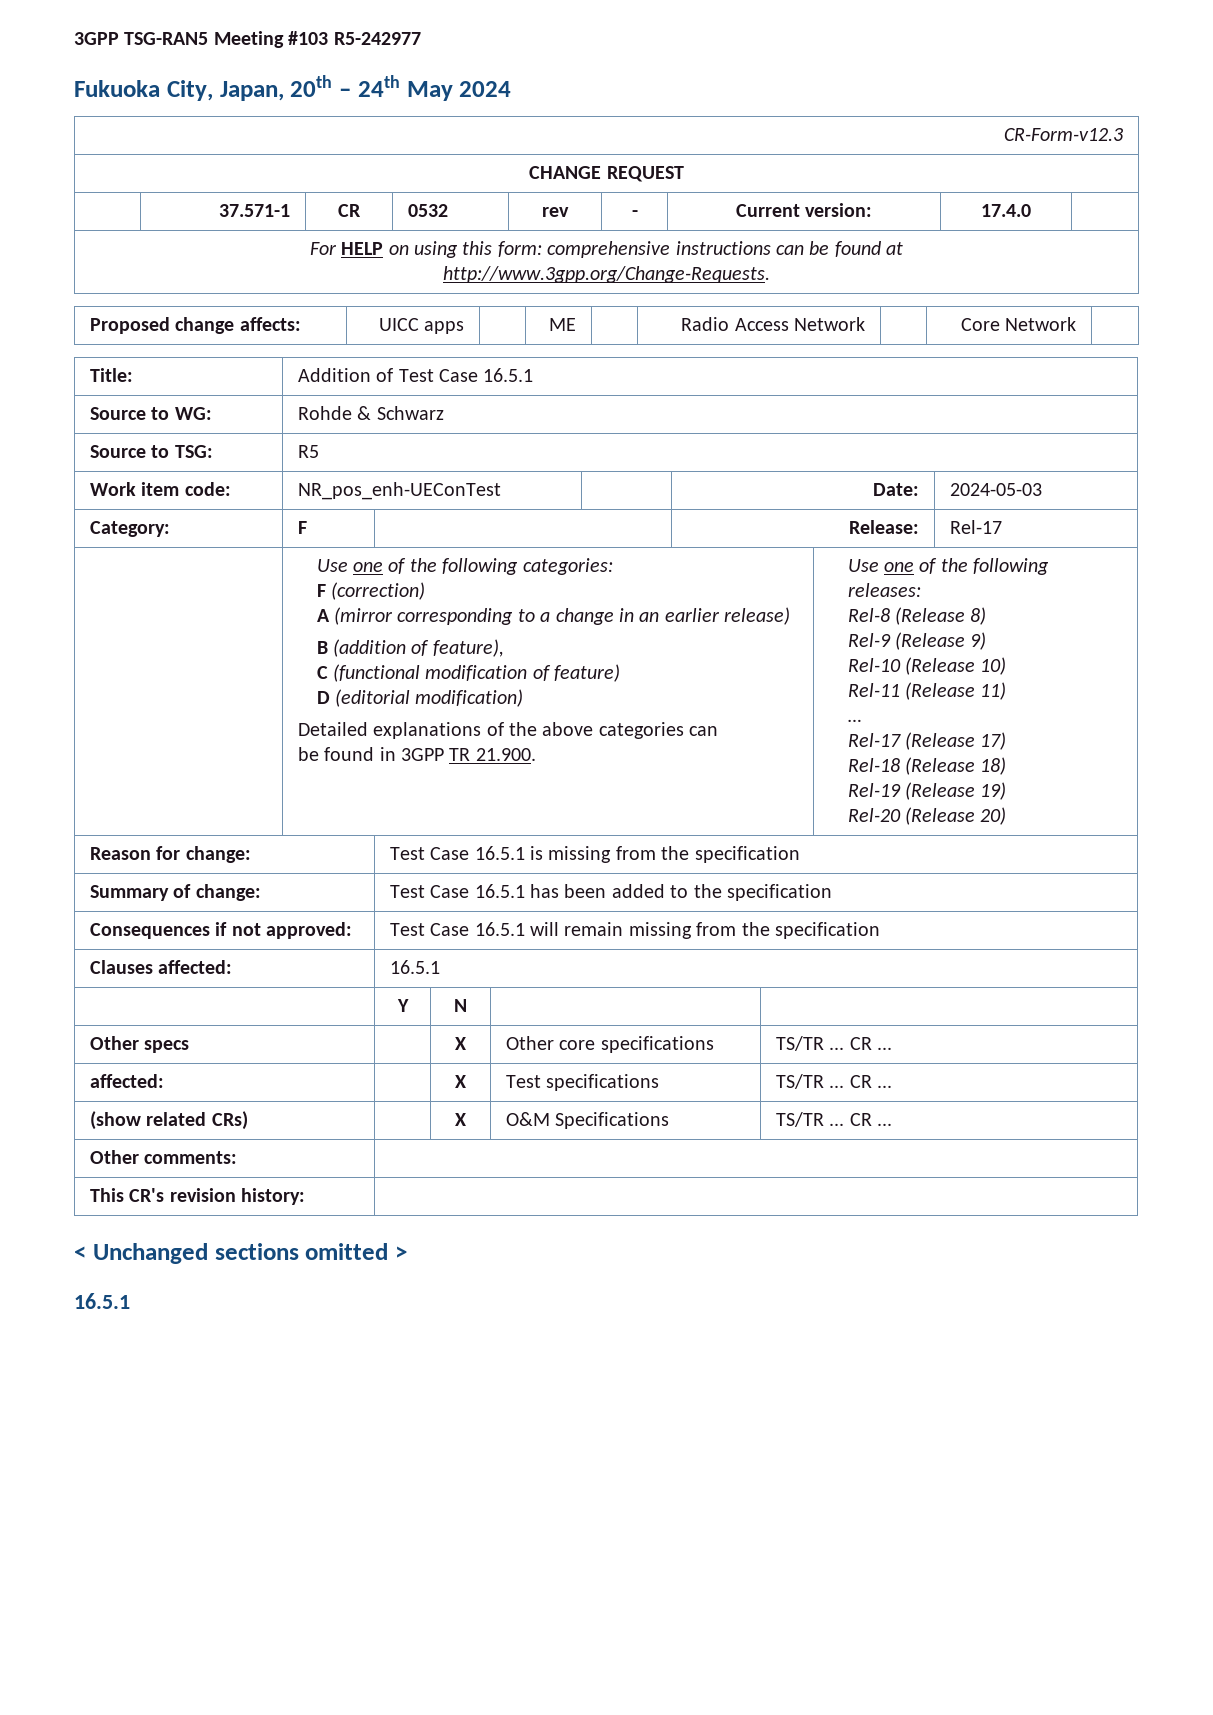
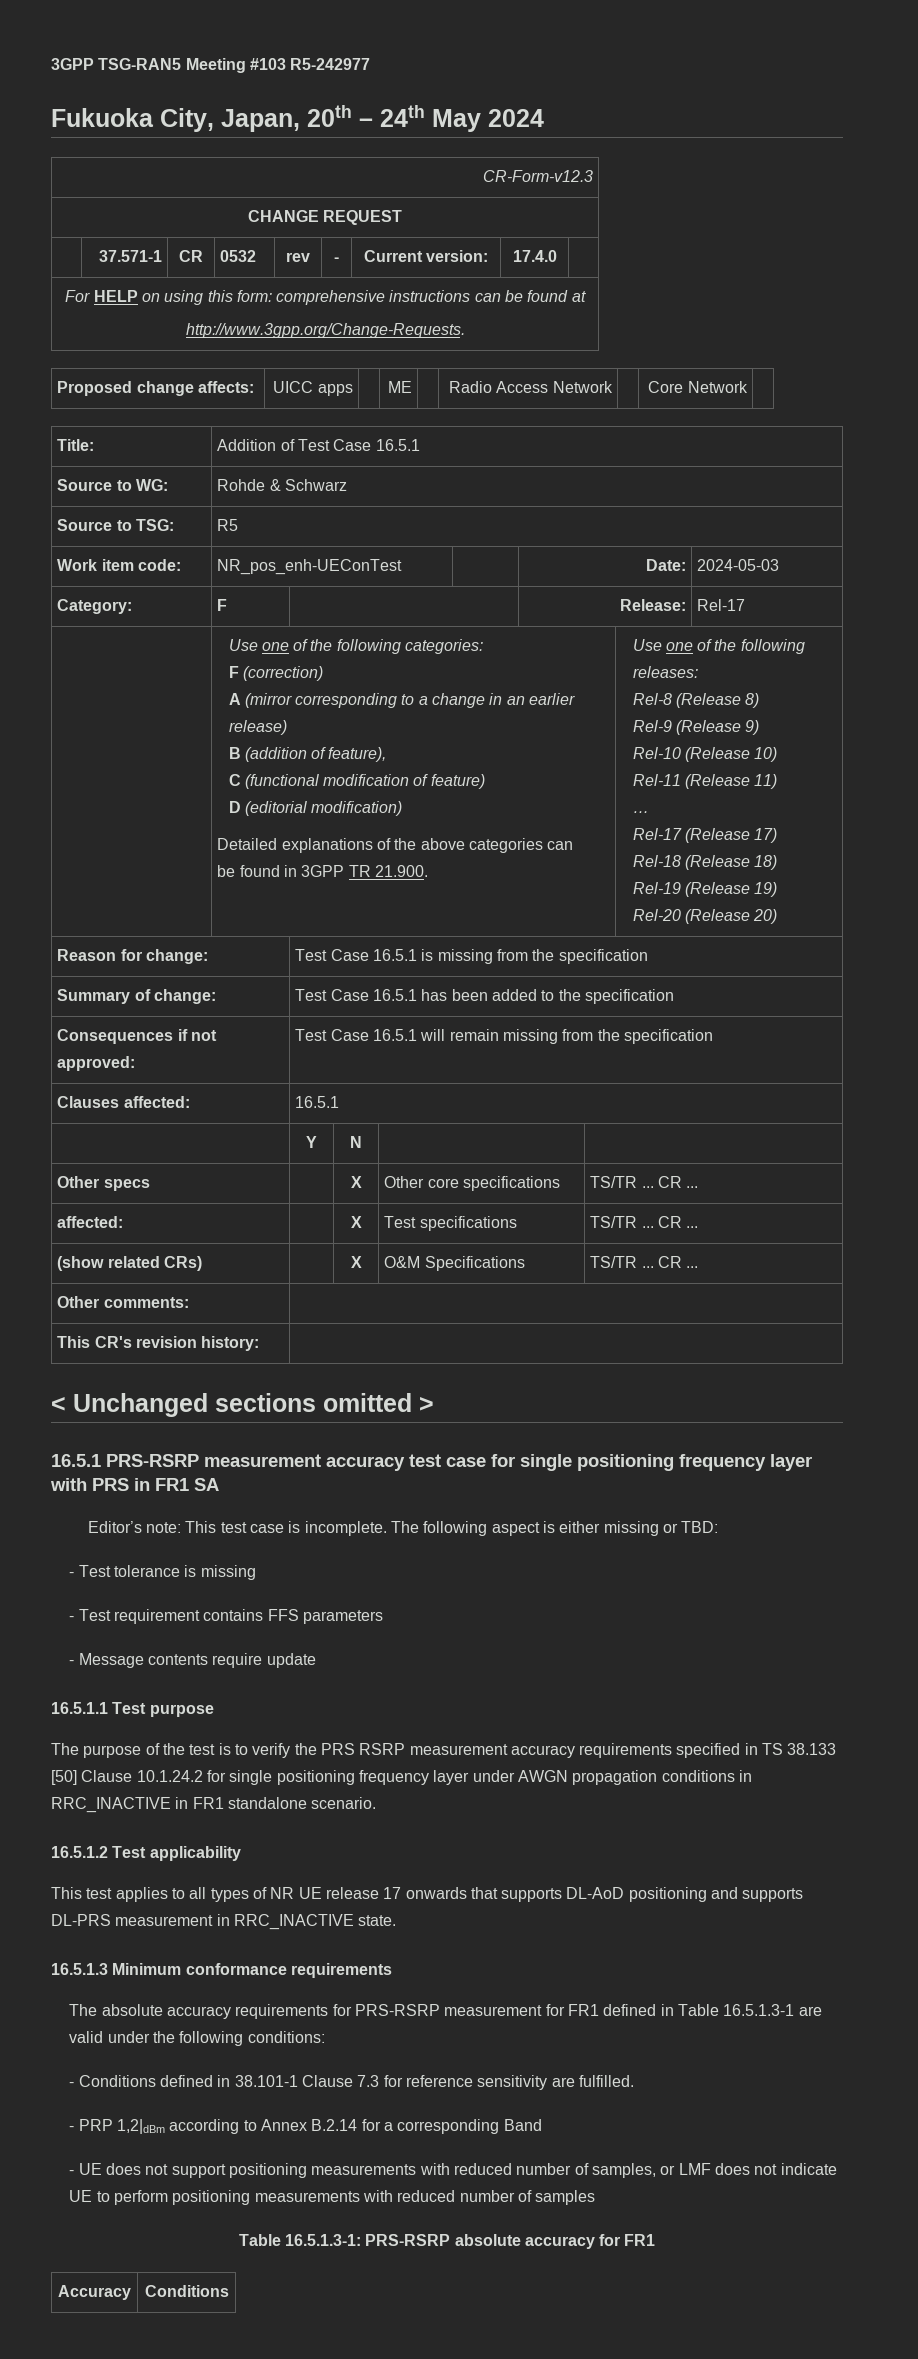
(130, 1301) none -> [106,1454,812,1471] [50,1478,219,1491] [87,1521,719,1536] [69,1565,256,1580] [69,1609,384,1624] [69,1653,316,1668] [51,1702,214,1717] [51,1743,837,1758] [51,1770,752,1785] [51,1797,377,1813] [51,1846,241,1861] [51,1887,804,1902] [51,1914,397,1930] [51,1963,392,1978] [69,2004,822,2019] [69,2031,325,2046] [69,2075,634,2090] [69,2119,542,2134] [69,2163,837,2178] [69,2190,596,2205] [238,2234,656,2249] [58,2285,131,2300] [144,2285,229,2297] PRS-RSRP measurement accuracy test case for single positioning frequency layer with PRS in FR1 SA // Editor’s note: This test case is incomplete. The following aspect is either missing or TBD: // - Test tolerance is missing // - Test requirement contains FFS parameters // - Message contents require update // 16.5.1.1 Test purpose // The purpose of the test is to verify the PRS RSRP measurement accuracy requirements specified in TS 38.133 [50] Clause 10.1.24.2 for single positioning frequency layer under AWGN propagation conditions in RRC_INACTIVE in FR1 standalone scenario. // 16.5.1.2 Test applicability // This test applies to all types of NR UE release 17 onwards that supports DL-AoD positioning and supports DL-PRS measurement in RRC_INACTIVE state. // 16.5.1.3 Minimum conformance requirements // The absolute accuracy requirements for PRS-RSRP measurement for FR1 defined in Table 16.5.1.3-1 are valid under the following conditions: // - Conditions defined in 38.101-1 Clause 7.3 for reference sensitivity are fulfilled. // - PRP 1,2|dBm according to Annex B.2.14 for a corresponding Band // - UE does not support positioning measurements with reduced number of samples, or LMF does not indicate UE to perform positioning measurements with reduced number of samples // Table 16.5.1.3-1: PRS-RSRP absolute accuracy for FR1 // Accuracy | Conditions

